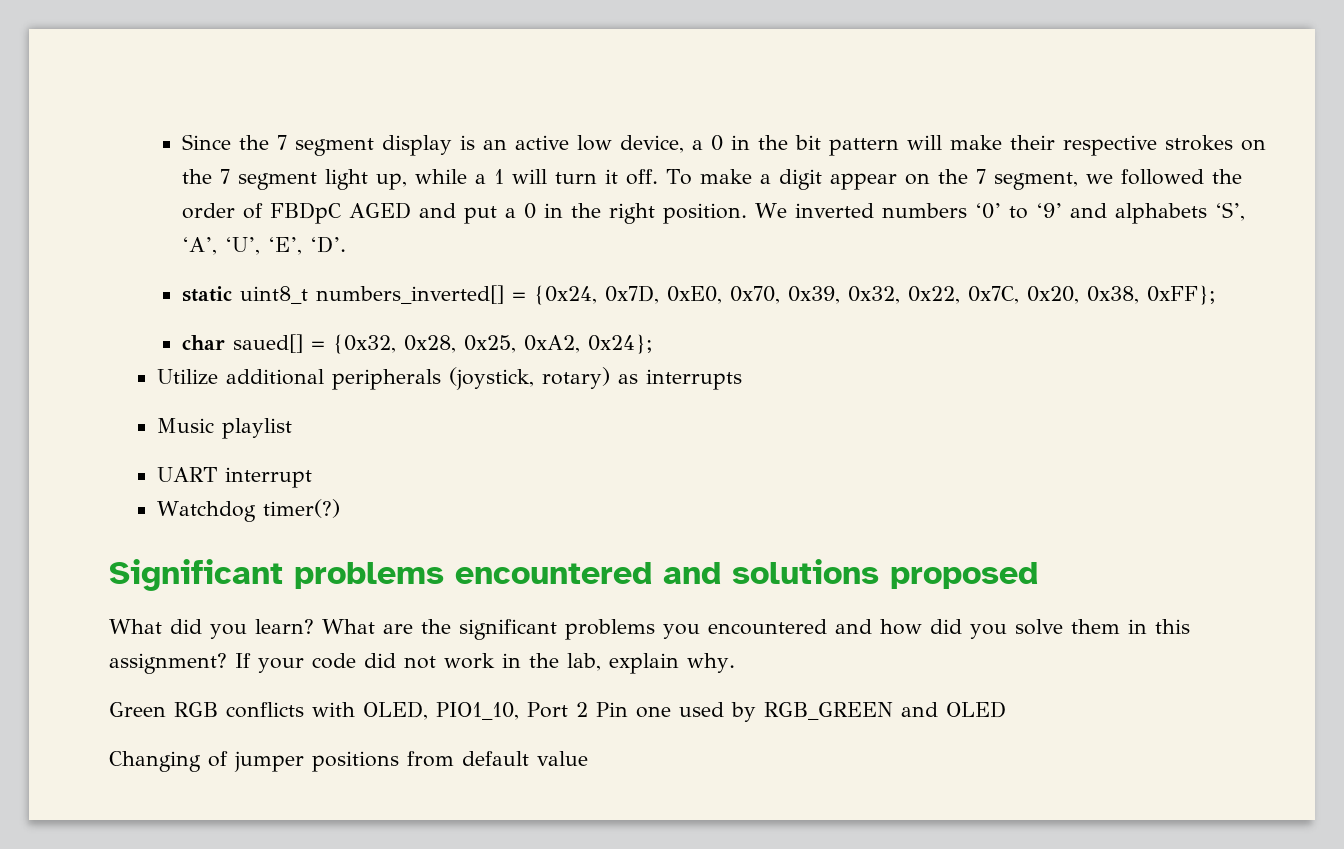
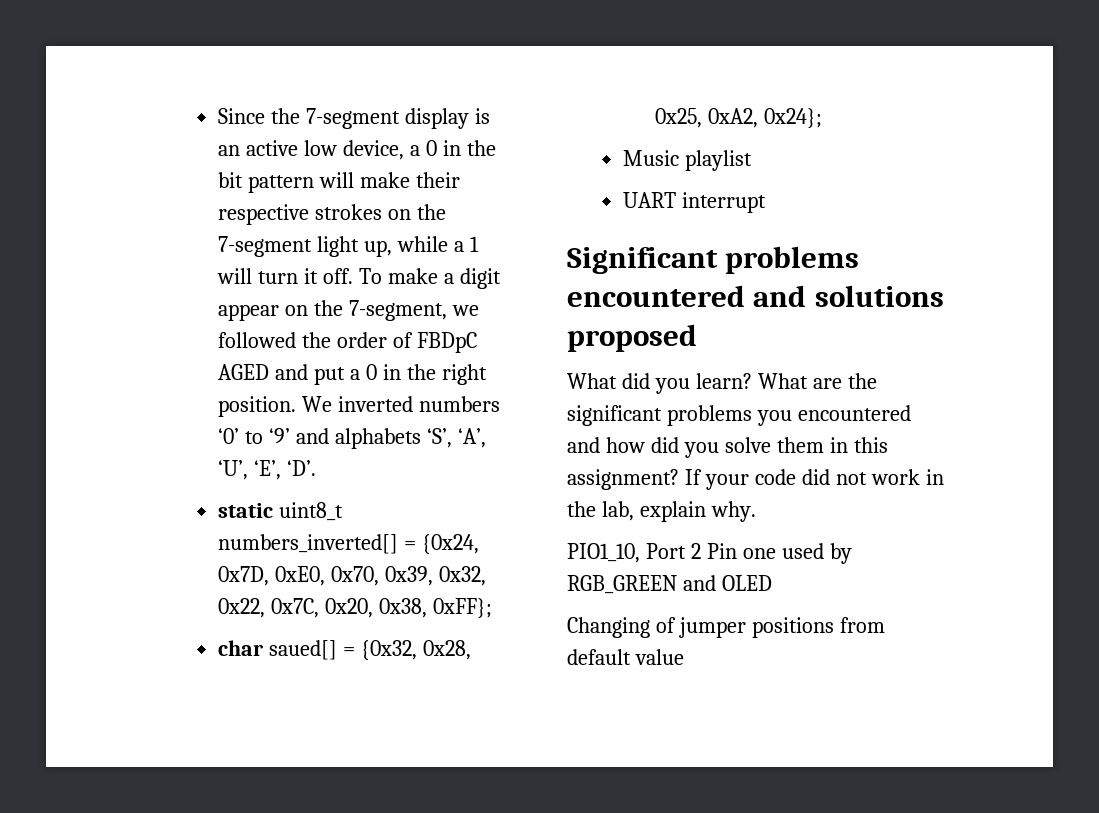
[276,135,374,156] 7 segment -> [305,108,400,129] 7-segment
[219,169,317,190] 7 segment -> [218,236,313,257] 7-segment
[975,169,1078,190] 7 segment, -> [348,300,447,321] 7-segment,
[157,367,743,390] // Utilize additional peripherals (joystick, rotary) as interrupts -> (822, 118) none
[157,499,341,522] // Watchdog timer(?) -> (767, 202) none
[109,701,428,720] Green RGB conflicts with OLED, -> (756, 511) none

